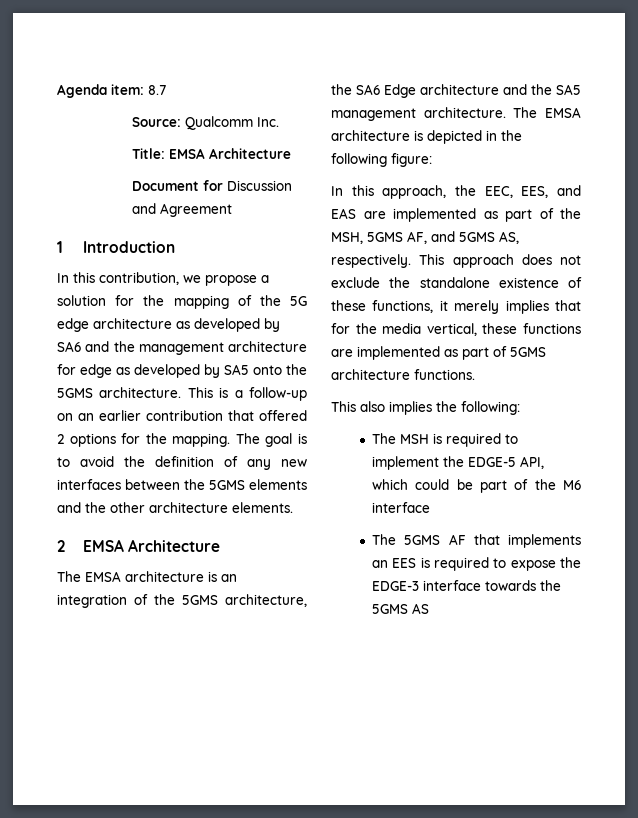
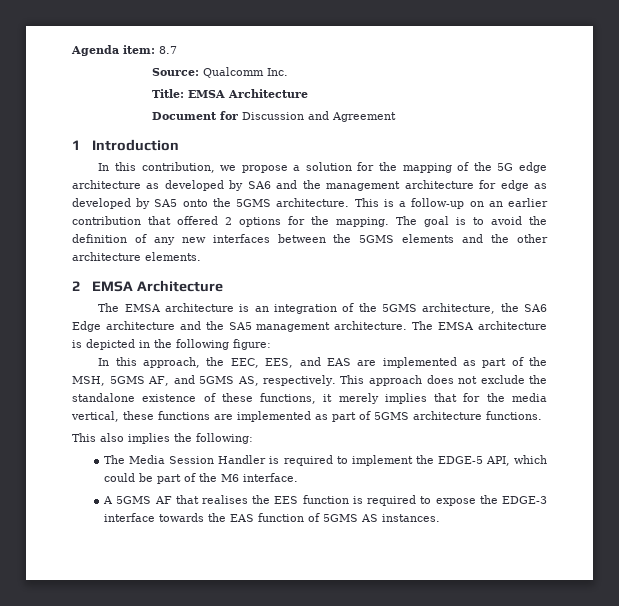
[400,434,430,444] MSH -> [129,455,267,464] Media Session Handler
[372,502,431,513] [372,534,397,545] interface // The -> [243,473,299,482] [103,496,114,504] interface. // A
[507,534,581,548] [372,558,417,568] implements an EES -> [202,495,349,504] realises the EES function
(562, 585) none -> [230,513,321,522] EAS function of
(430, 608) none -> [382,514,441,522] instances.

